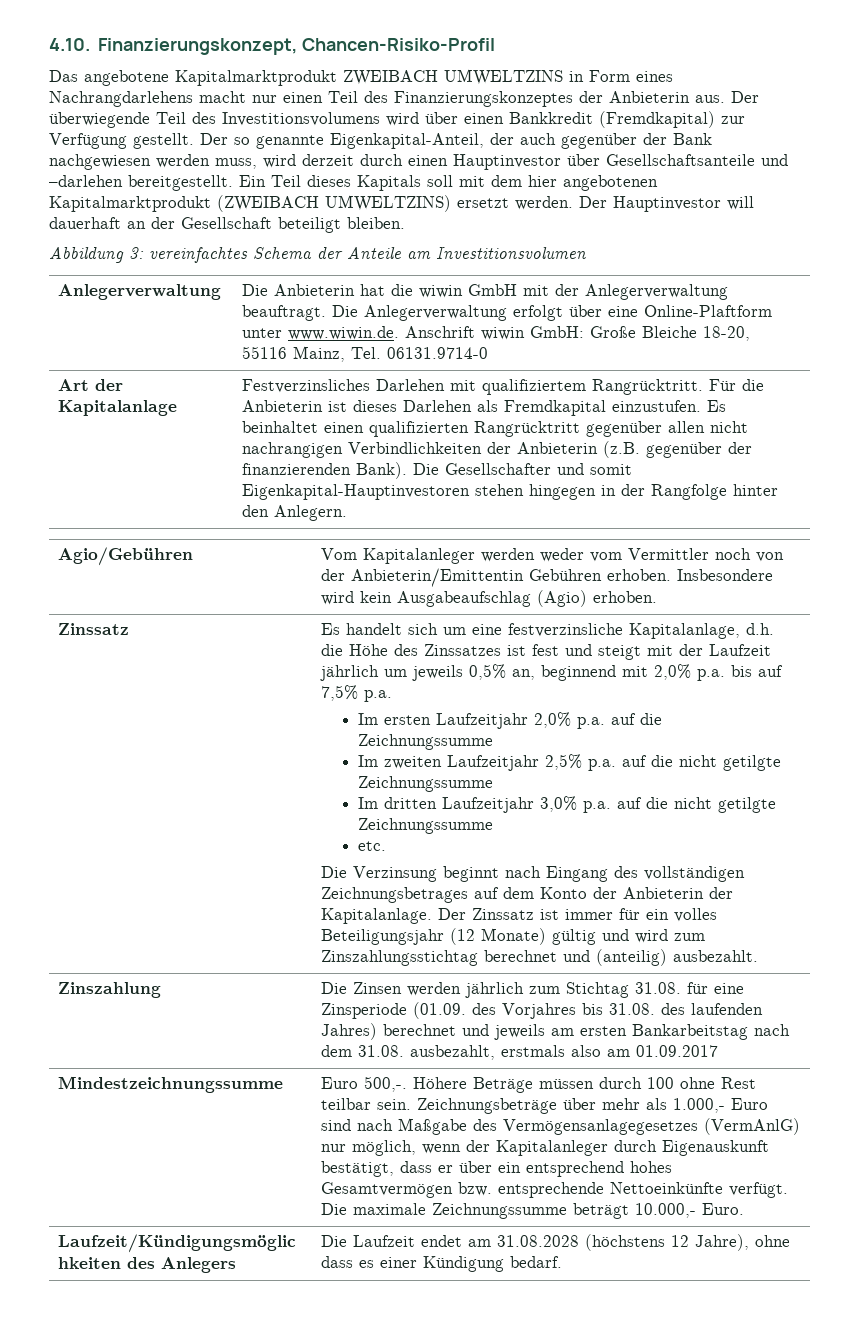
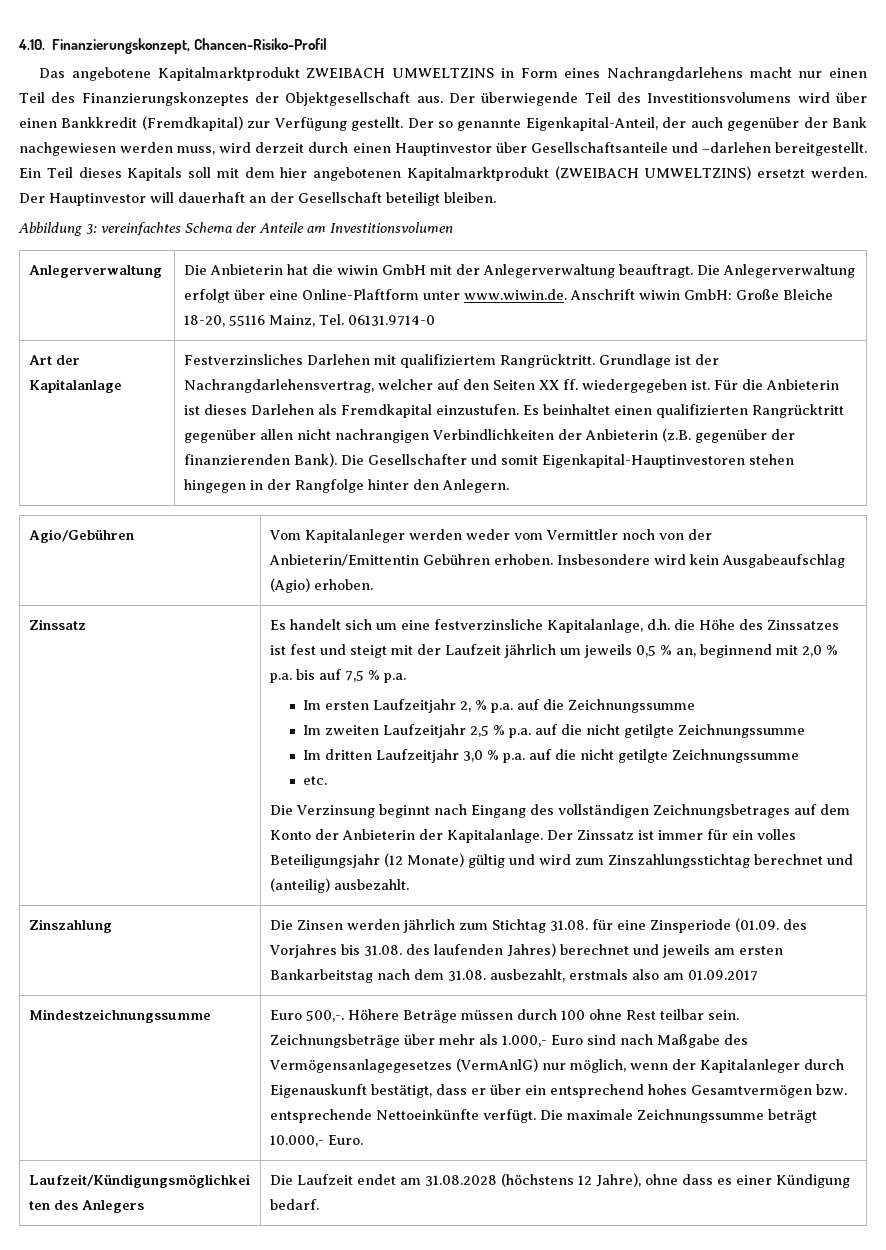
[609,91,690,103] Anbieterin -> [285,92,411,106] Objektgesellschaft
(704, 387) none -> [598,354,719,368] [183,379,710,393] Grundlage ist der Nachrangdarlehensvertrag, welcher auf den Seiten XX ff. wiedergegeben ist.
[469,664,507,680] 0,5% -> [635,645,672,657] 0,5 %
[654,664,692,680] 2,0% -> [801,645,838,657] 2,0 %
[321,685,359,701] 7,5% -> [344,670,380,682] 7,5 %
[533,712,571,728] 2,0% -> [459,700,487,712] 2, %
[544,754,582,770] 2,5% -> [469,725,505,737] 2,5 %
[539,796,577,812] 3,0% -> [462,750,499,762] 3,0 %

